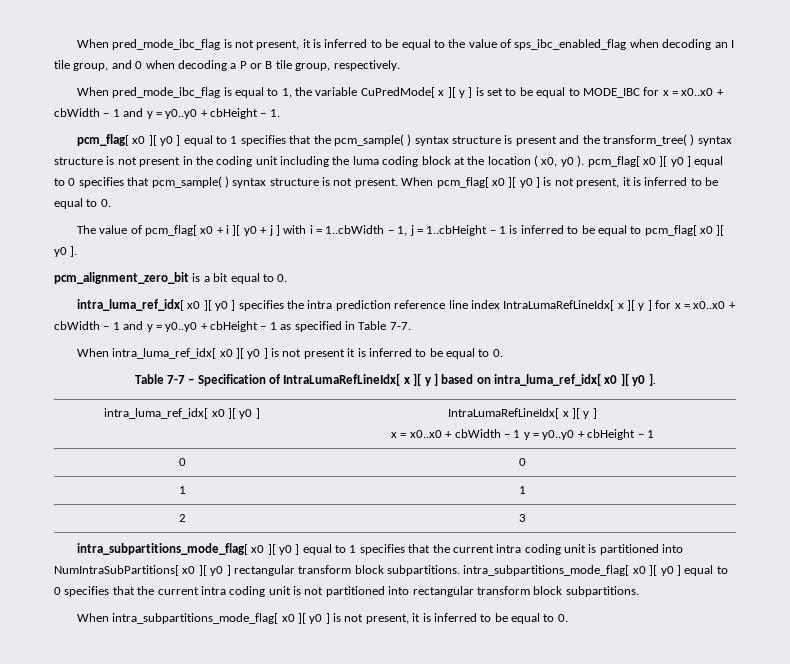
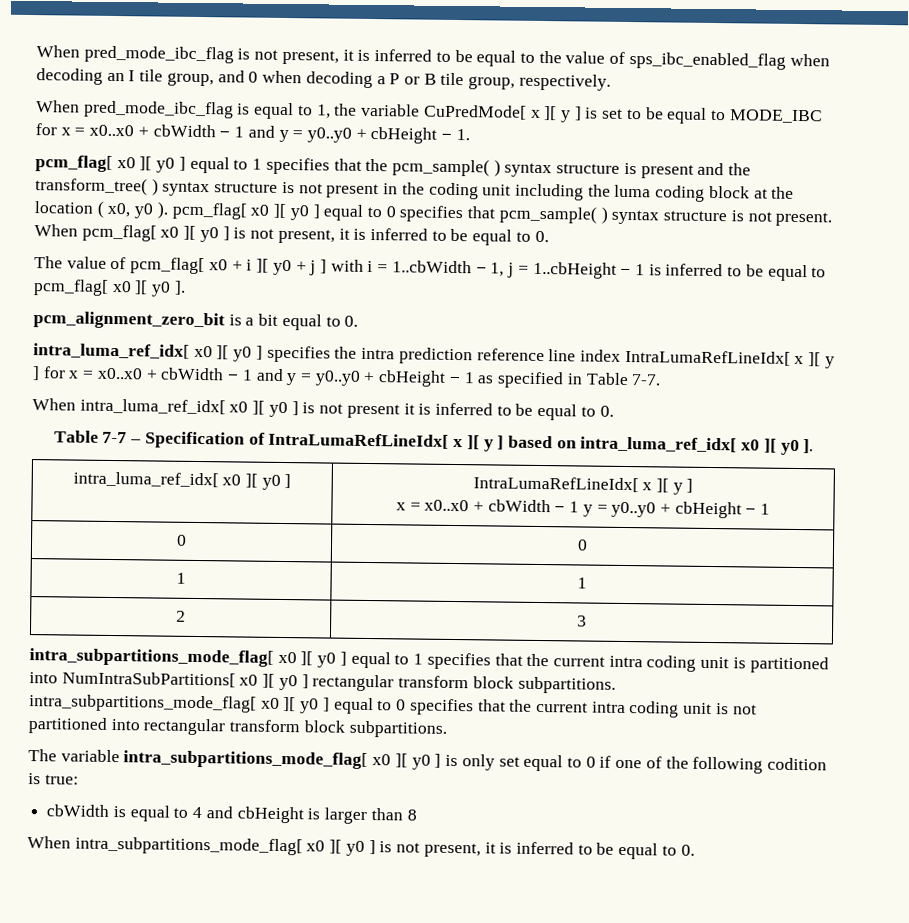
(639, 591) none -> [28,749,828,774] [28,773,79,785] [46,804,417,825] // The variable intra_subpartitions_mode_flag[ x0 ][ y0 ] is only set equal to 0 if one of the following codition is true: // cbWidth is equal to 4 and cbHeight is larger than 8

